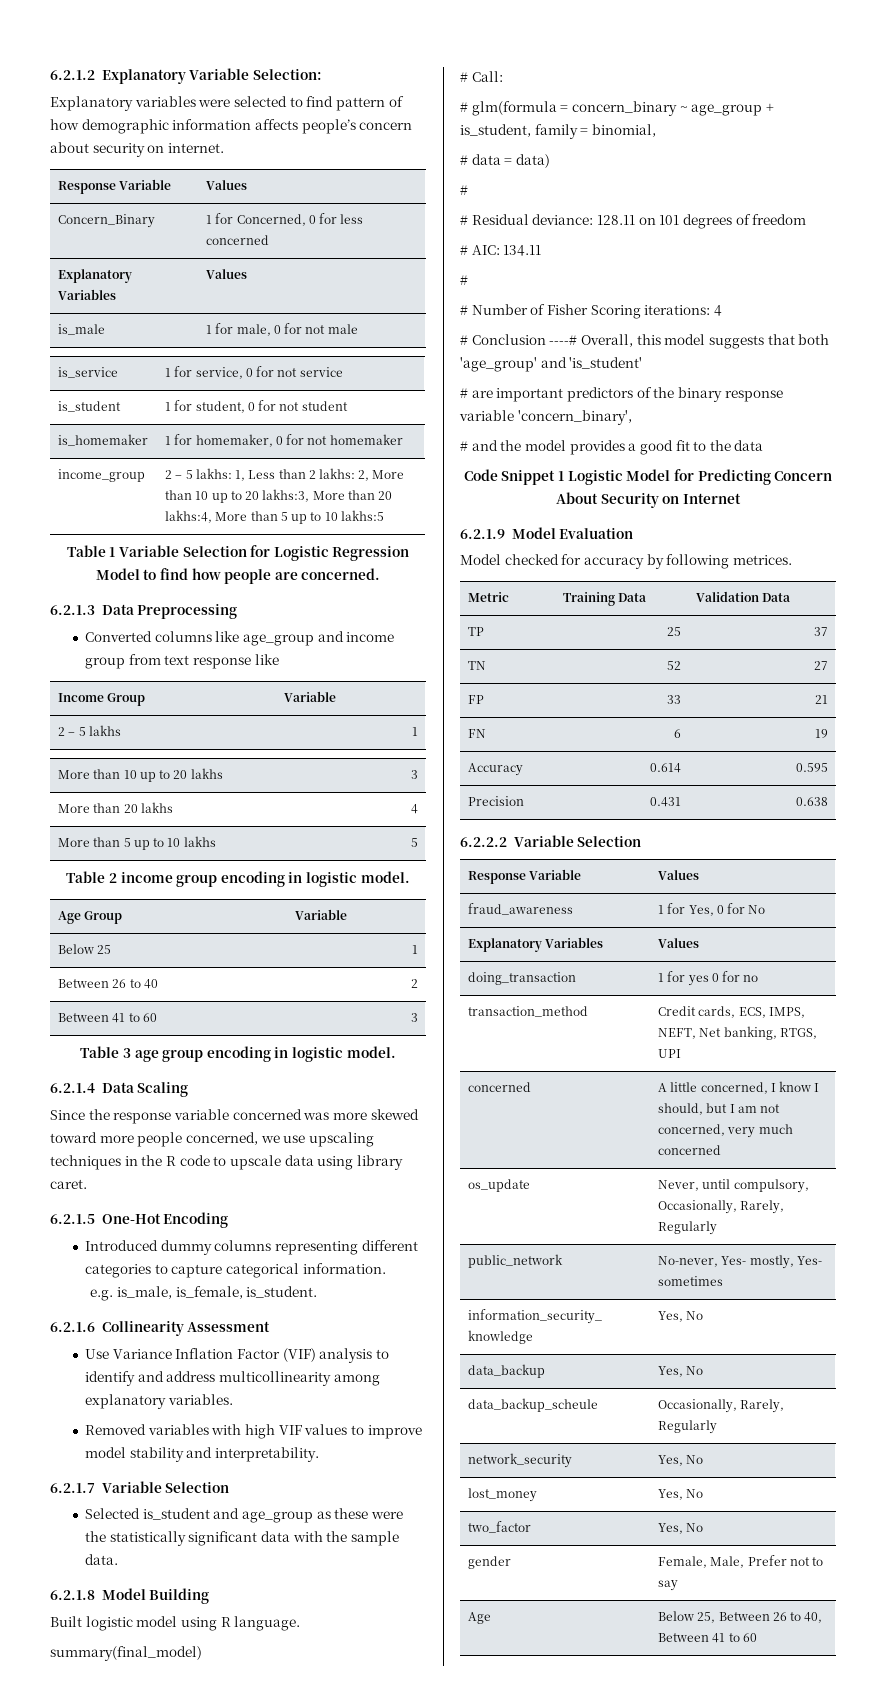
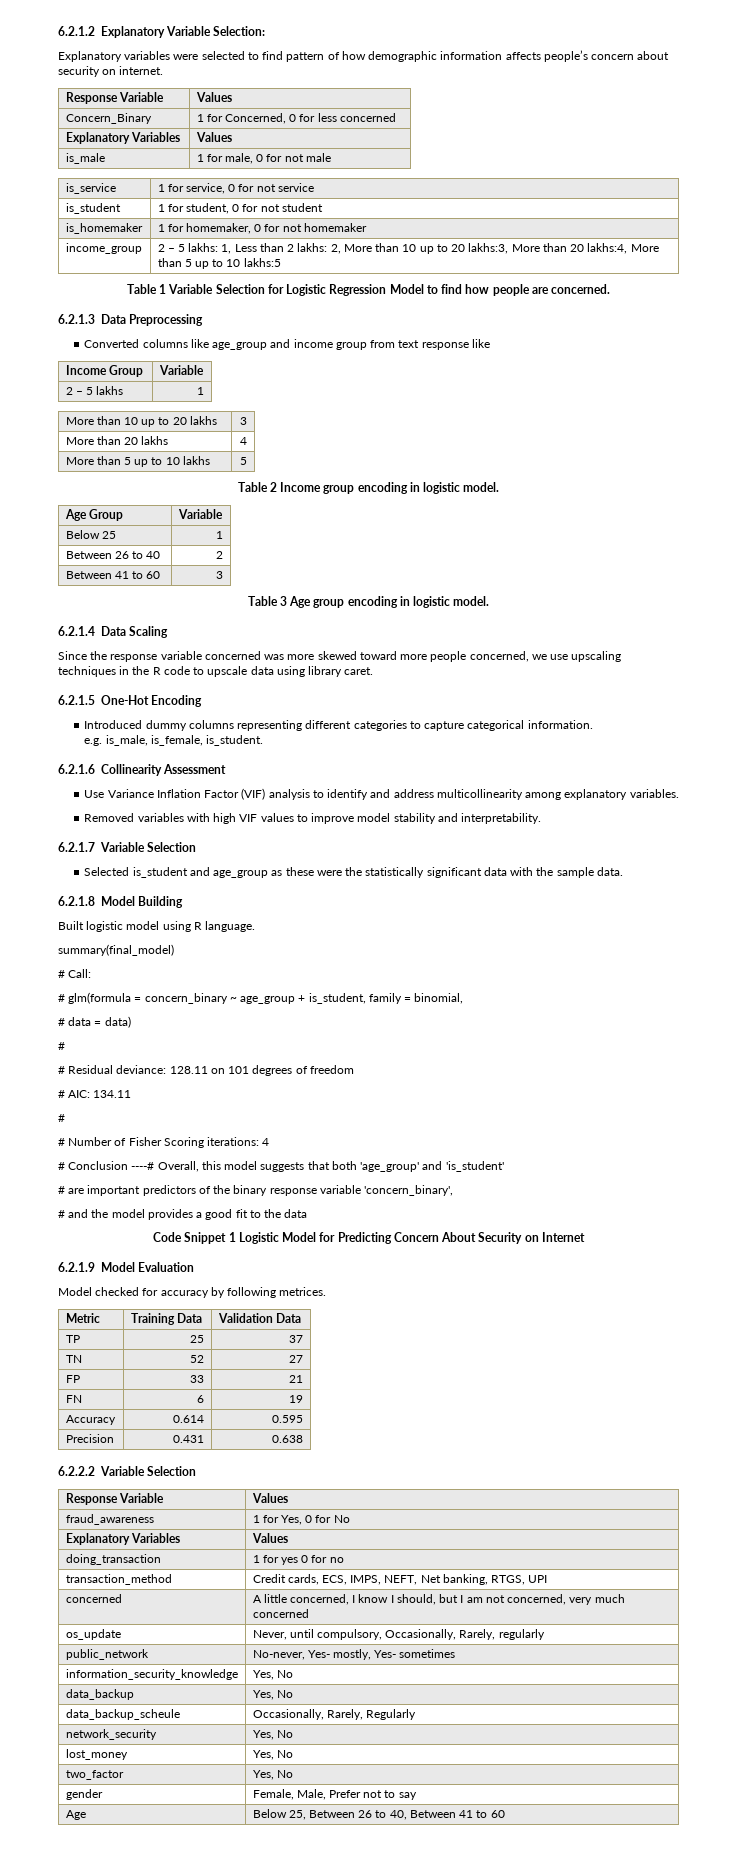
[120,872,173,883] income -> [280,482,322,492] Income
[134,1050,159,1062] age -> [289,596,312,608] Age
[658,1221,718,1235] Regularly -> [498,1629,545,1640] regularly

